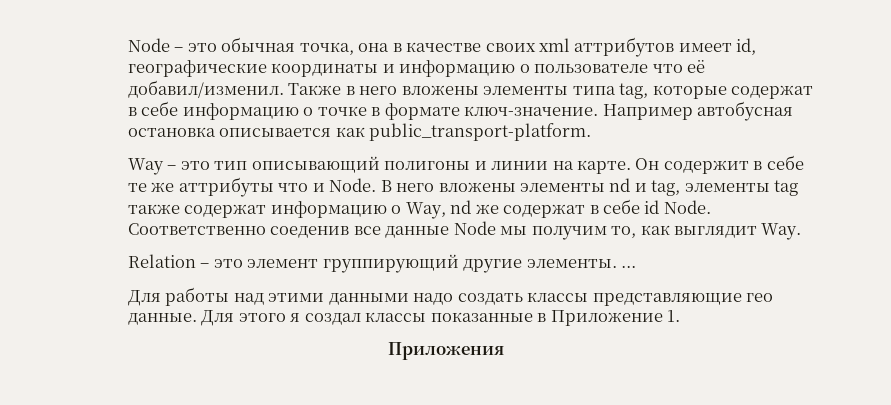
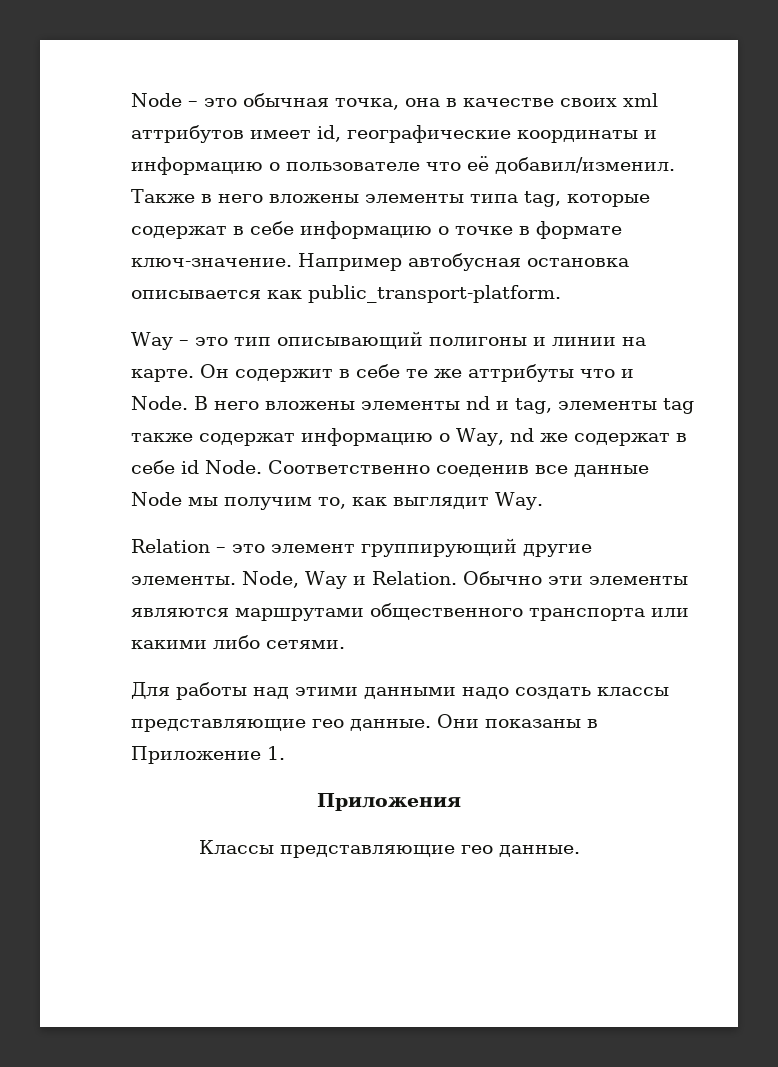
[621,265,637,268] ... -> [242,571,689,589] [131,603,690,621] [131,635,346,649] Node, Way и Relation. Обычно эти элементы являются маршрутами общественного транспорта или какими либо сетями.
[201,310,533,326] Для этого я создал классы показанные -> [437,714,582,728] Они показаны
(504, 351) none -> [198,840,580,858] // Классы представляющие гео данные.

